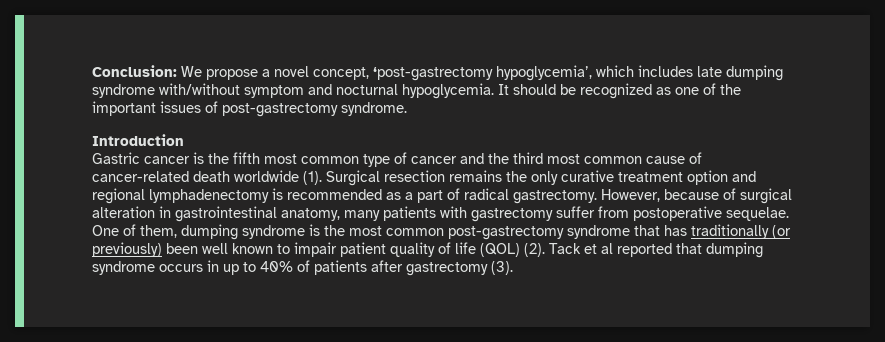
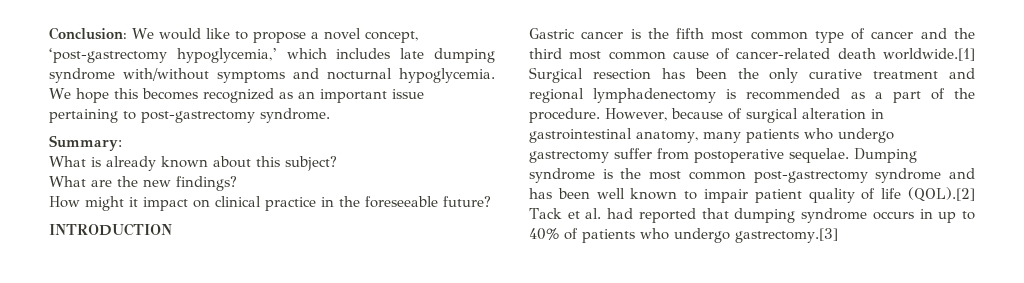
(202, 71) none -> [158,28,248,40] would like to
[496,65,592,81] hypoglycemia’, -> [176,48,277,63] hypoglycemia,’
[244,85,304,98] symptom -> [217,71,285,83] symptoms
[498,83,741,99] [92,101,407,117] [92,134,184,146] It should be recognized as one of the important issues of post-gastrectomy syndrome. // Introduction -> [49,88,424,103] [49,108,330,123] [49,135,122,151] [49,156,337,171] [49,176,237,191] [49,196,491,211] [49,223,172,236] We hope this becomes recognized as an important issue pertaining to post-gastrectomy syndrome. // Summary: // What is already known about this subject? // What are the new findings? // How might it impact on clinical practice in the foreseeable future? // INTRODUCTION
[234,170,502,186] worldwide (1). Surgical resection remains -> [883,48,975,61] [529,67,727,83] worldwide.[1] Surgical resection has been
[687,170,728,185] option -> (939, 75) none
[464,188,597,204] radical gastrectomy. -> [954,88,975,99] [529,108,600,123] the procedure.
[440,206,467,218] with -> [803,128,894,143] who undergo
[92,224,238,240] One of them, dumping -> [854,148,917,163] Dumping
[634,224,791,239] [92,242,162,257] that has traditionally (or previously) -> [949,168,975,179] [529,188,552,199] and has
[480,243,613,257] (QOL) (2). Tack et al -> [908,187,975,202] [529,208,634,219] (QOL).[2] Tack et al. had
[371,260,513,276] after gastrectomy (3). -> [640,228,838,243] who undergo gastrectomy.[3]

